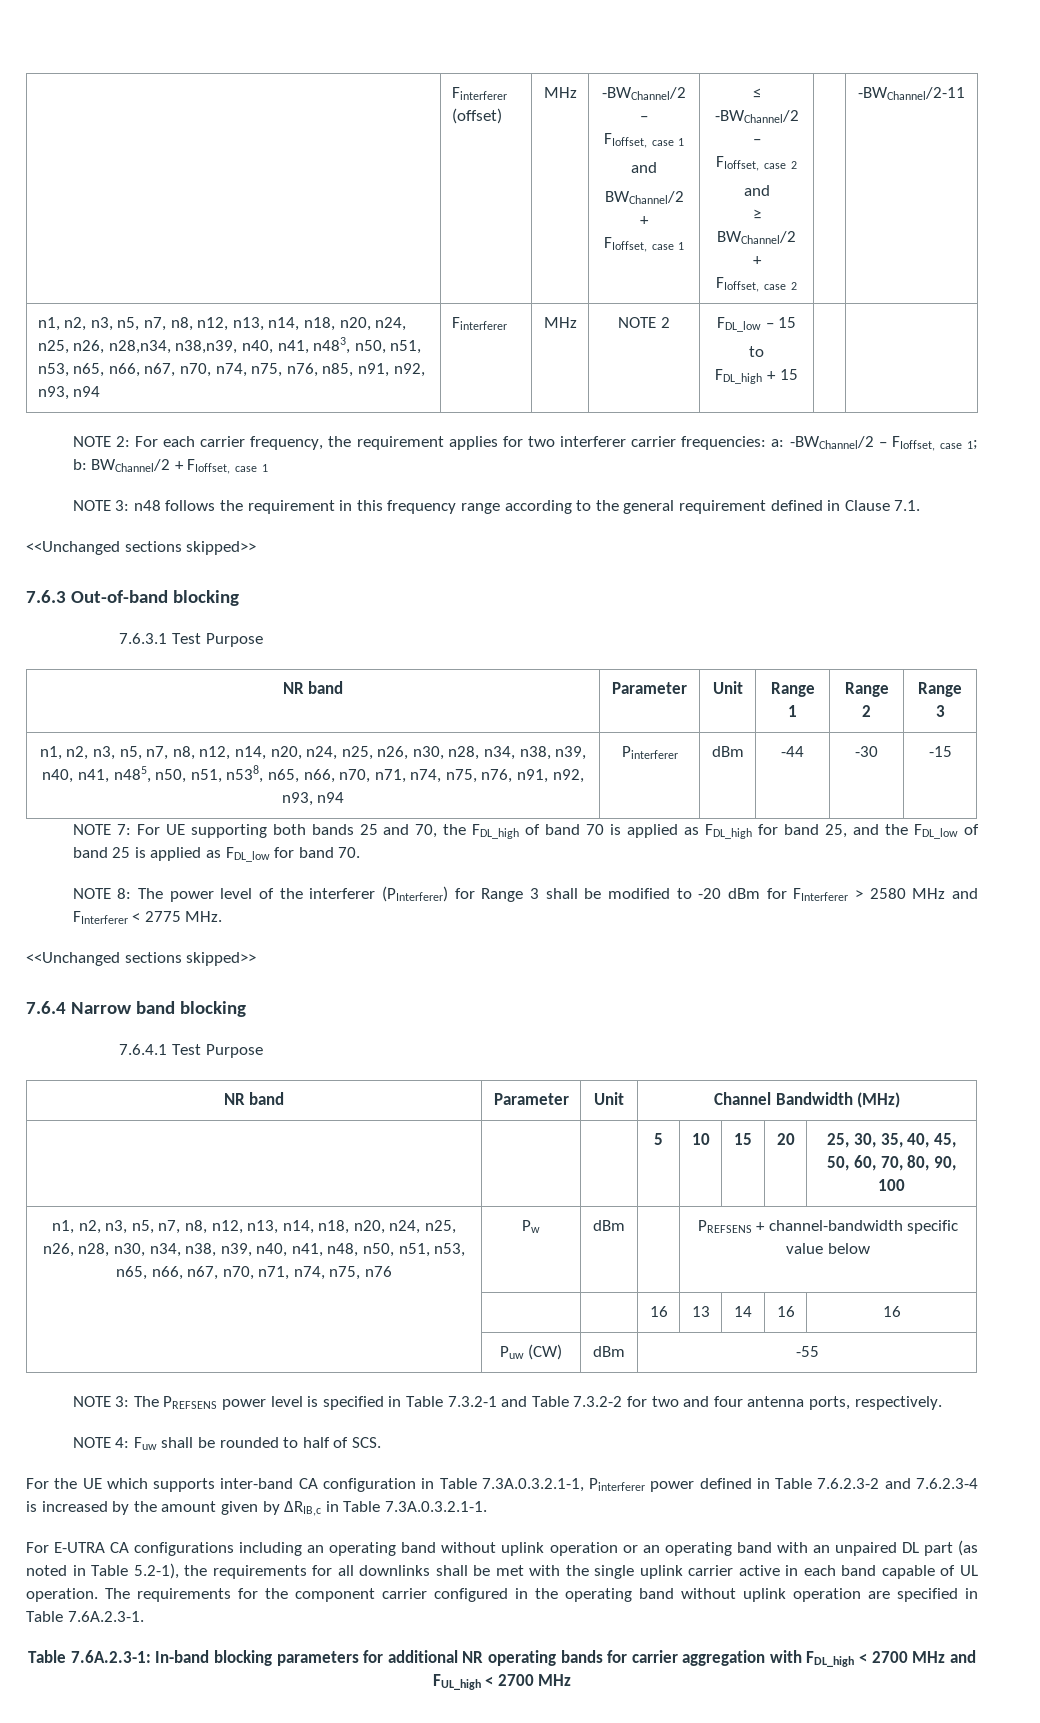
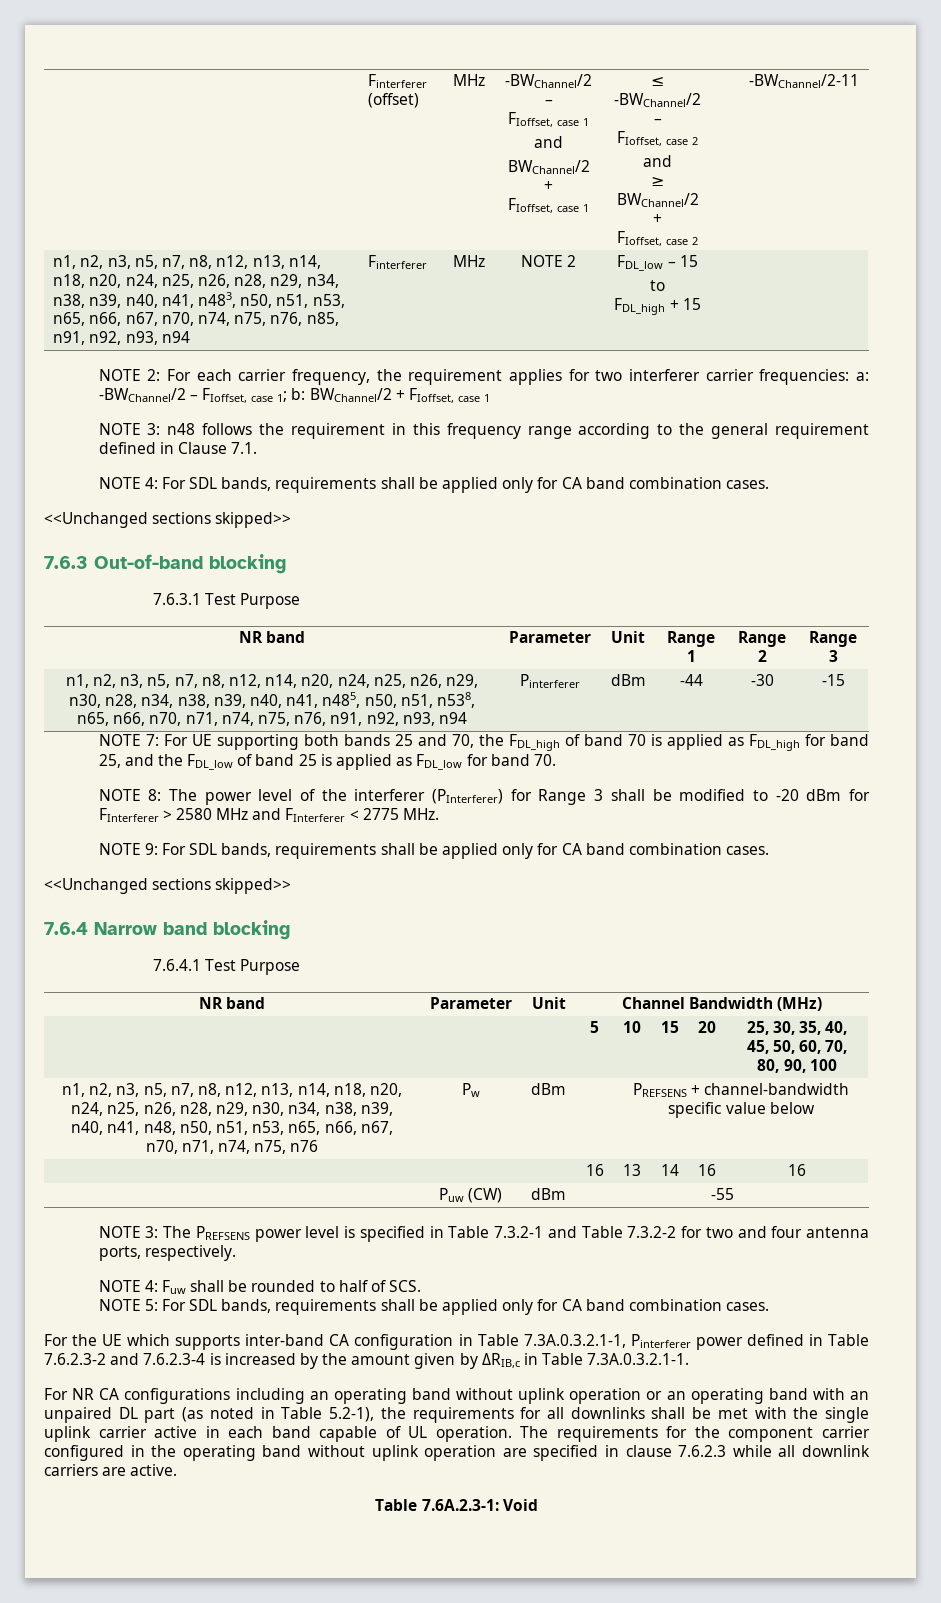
[108,340,238,354] n28,n34, n38,n39, -> [234,274,339,288] [53,294,122,308] n28, n29, n34, n38, n39,
(921, 505) none -> [98,477,770,493] // NOTE 4: For SDL bands, requirements shall be applied only for CA band combination cases.
(409, 753) none -> [446,674,479,688] n29,
(223, 916) none -> [98,843,770,859] // NOTE 9: For SDL bands, requirements shall be applied only for CA band combination cases.
(110, 1250) none -> [216,1102,248,1116] n29,
(382, 1442) none -> [98,1299,770,1315] // NOTE 5: For SDL bands, requirements shall be applied only for CA band combination cases.
[54,1542,106,1553] E-UTRA -> [72,1388,95,1400] NR
[26,1611,144,1622] [28,1650,976,1667] [432,1674,572,1690] Table 7.6A.2.3-1. // Table 7.6A.2.3-1: In-band blocking parameters for additional NR operating bands for carrier aggregation with FDL_high < 2700 MHz and FUL_high < 2700 MHz -> [625,1445,871,1457] [44,1464,178,1476] [375,1499,538,1511] clause 7.6.2.3 while all downlink carriers are active. // Table 7.6A.2.3-1: Void

